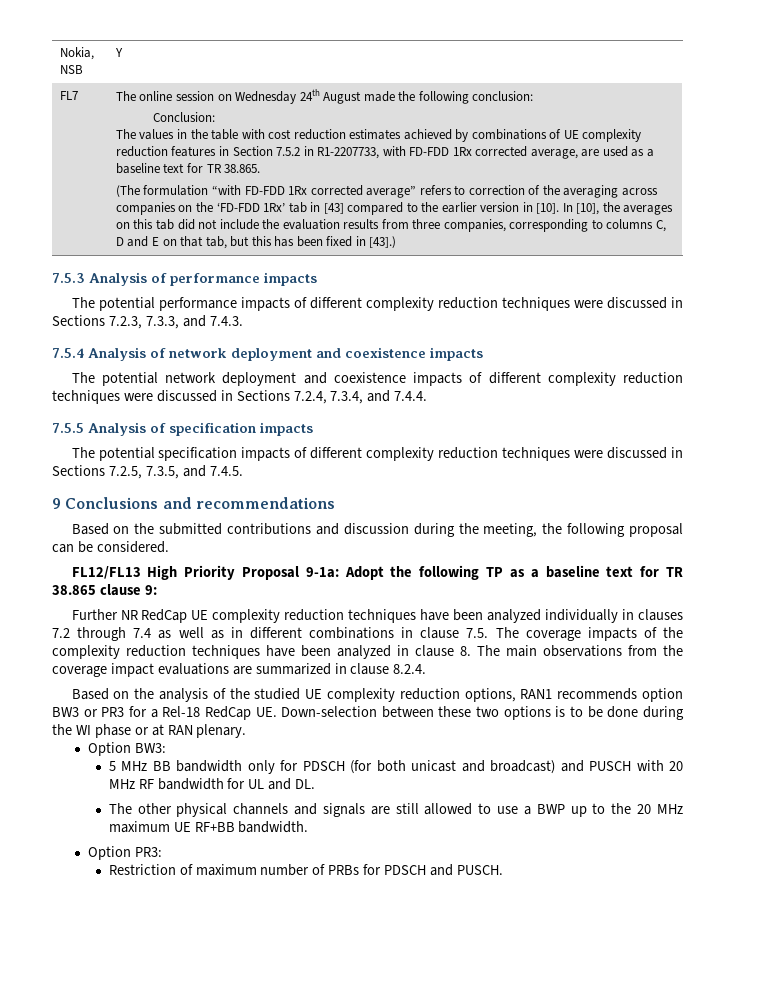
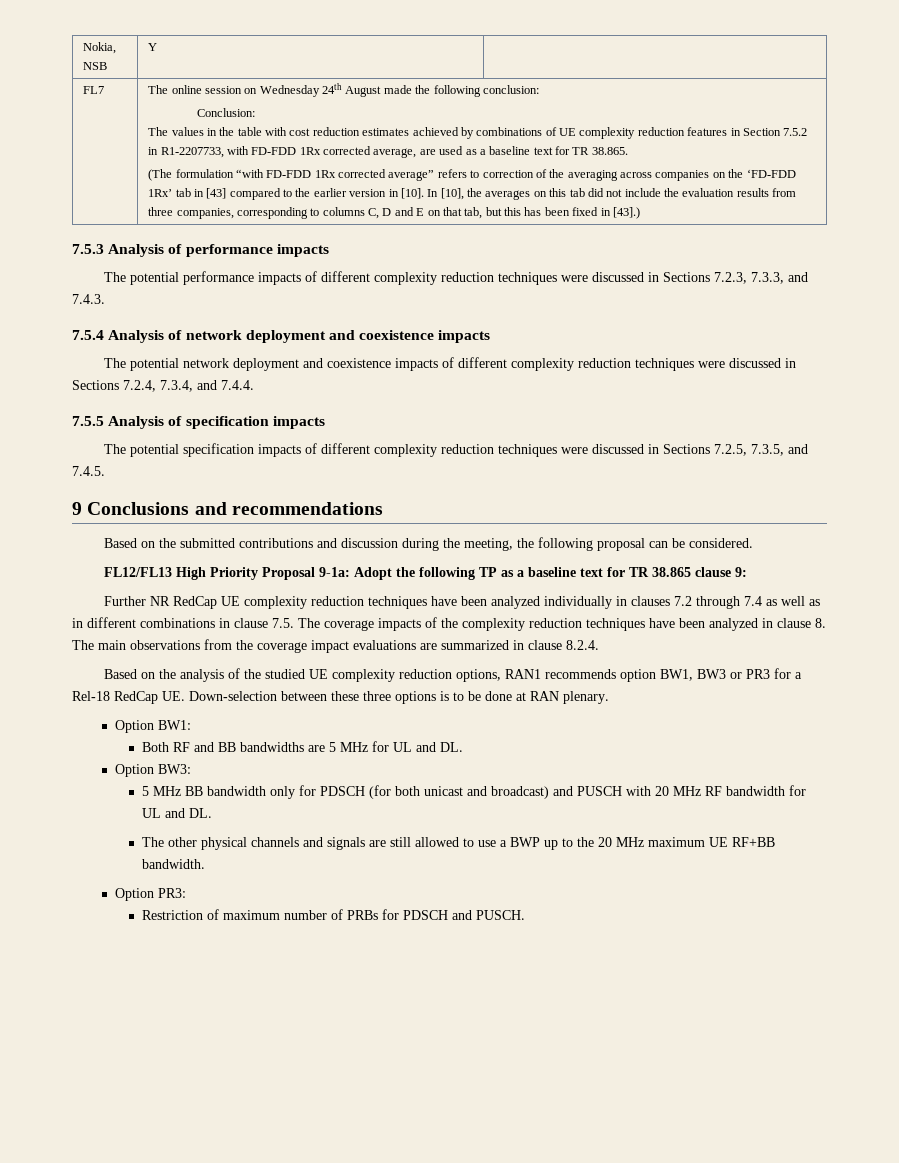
(683, 695) none -> [660,669,694,681] BW1,
[476,706,500,717] two -> [363,691,391,701] three
[642,706,684,720] [52,724,247,738] during the WI phase or at RAN plenary. -> [516,691,609,704] [114,720,191,733] [141,741,463,752] at RAN plenary. // Option BW1: // Both RF and BB bandwidths are 5 MHz for UL and DL.

